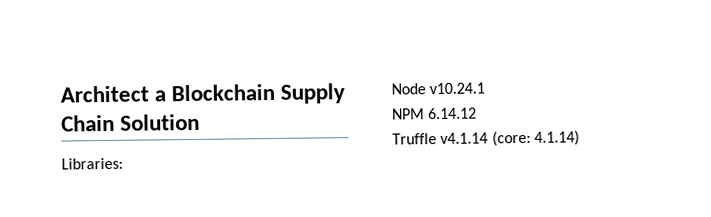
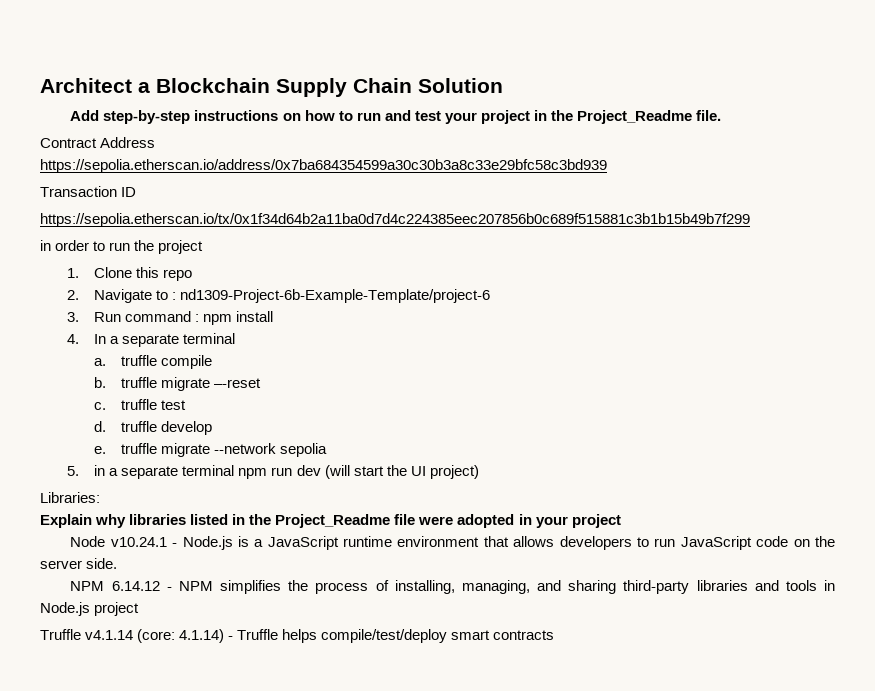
[61,157,123,170] [391,82,486,95] [392,107,478,120] [392,130,580,147] Libraries: // Node v10.24.1 // NPM 6.14.12 // Truffle v4.1.14 (core: 4.1.14) -> [70,110,722,124] [40,137,156,148] [40,159,607,173] [40,186,137,197] [40,213,750,227] [40,240,204,254] [67,267,193,281] [67,289,491,303] [67,311,274,325] [67,333,236,347] [94,355,213,369] [94,377,262,391] [94,399,187,410] [94,421,213,435] [94,443,328,457] [67,465,479,479] [40,492,100,503] [40,514,621,528] [70,536,835,550] [40,558,118,569] [70,580,836,594] [40,602,140,616] [40,629,555,643] Add step-by-step instructions on how to run and test your project in the Project_Readme file. // Contract Address // https://sepolia.etherscan.io/address/0x7ba684354599a30c30b3a8c33e29bfc58c3bd939 // Transaction ID // https://sepolia.etherscan.io/tx/0x1f34d64b2a11ba0d7d4c224385eec207856b0c689f515881c3b1b15b49b7f299 // in order to run the project // 1. Clone this repo // 2. Navigate to : nd1309-Project-6b-Example-Template/project-6 // 3. Run command : npm install // 4. In a separate terminal // a. truffle compile // b. truffle migrate –-reset // c. truffle test // d. truffle develop // e. truffle migrate --network sepolia // 5. in a separate terminal npm run dev (will start the UI project) // Libraries: // Explain why libraries listed in the Project_Readme file were adopted in your project // Node v10.24.1 - Node.js is a JavaScript runtime environment that allows developers to run JavaScript code on the server side. // NPM 6.14.12 - NPM simplifies the process of installing, managing, and sharing third-party libraries and tools in Node.js project // Truffle v4.1.14 (core: 4.1.14) - Truffle helps compile/test/deploy smart contracts

